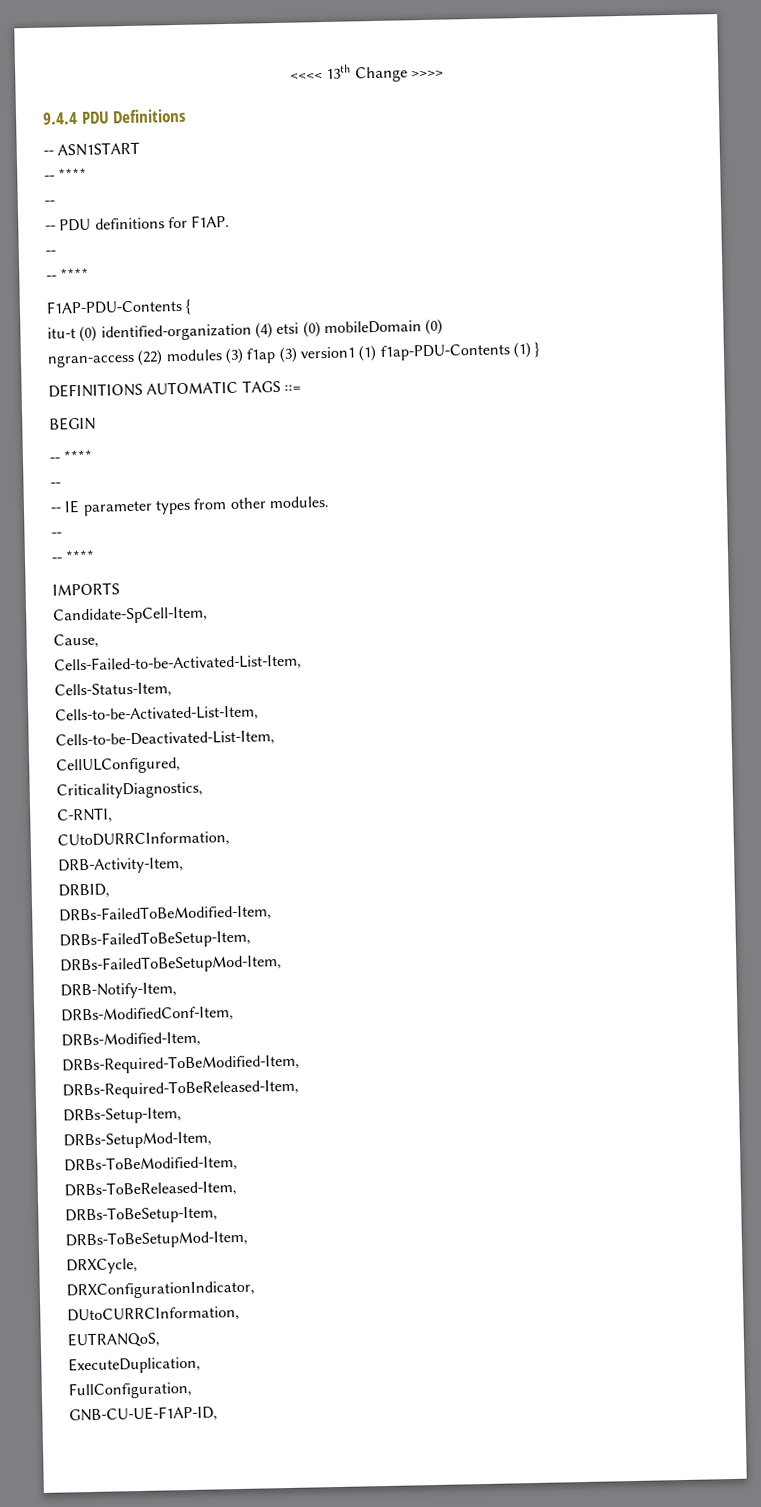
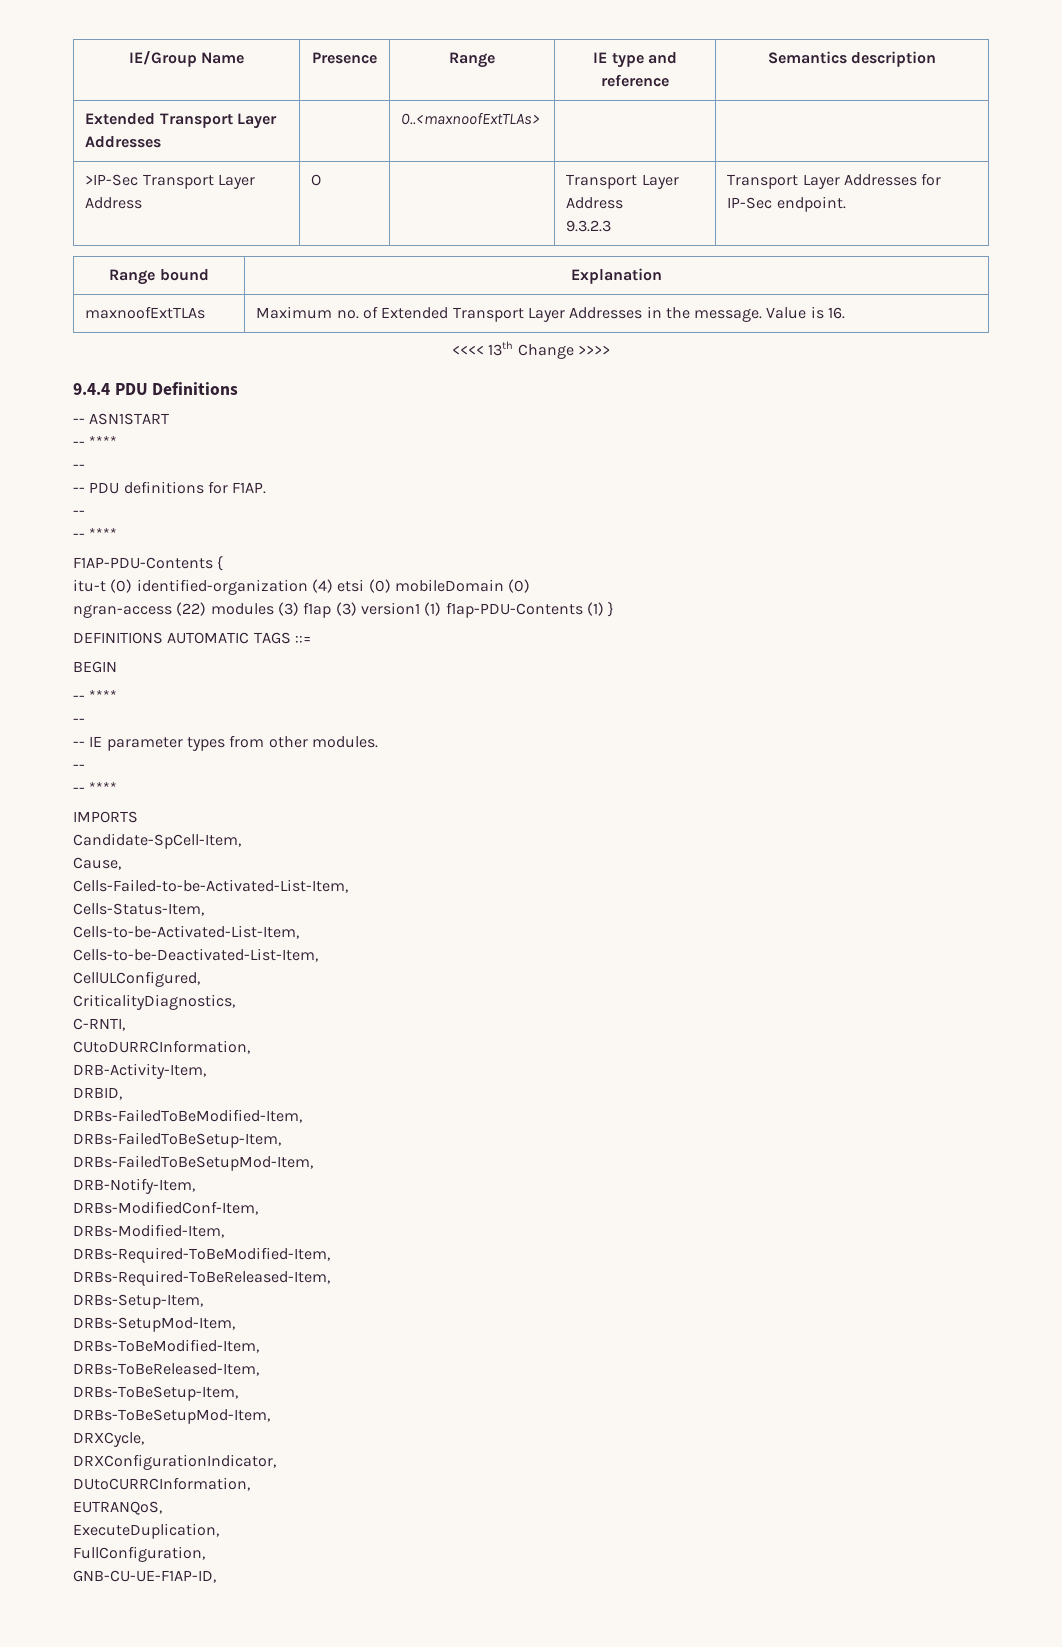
(290, 76) none -> [128,51,245,67] [312,52,377,64] [449,52,495,68] [593,52,677,68] [601,74,669,87] [767,51,937,67] [85,113,277,129] [85,136,162,148] [401,112,541,125] [85,174,255,189] [85,197,143,209] [311,174,322,186] [566,174,679,189] [566,197,624,209] [566,220,612,232] [727,173,942,189] [727,196,846,212] [109,269,209,285] [571,268,662,284] [85,306,206,319] [256,306,846,322] IE/Group Name | Presence | Range | IE type and reference | Semantics description // Extended Transport Layer Addresses | | 0..<maxnoofExtTLAs> | | // >IP-Sec Transport Layer Address | O | | Transport Layer Address // 9.3.2.3 | Transport Layer Addresses for IP-Sec endpoint. // Range bound | Explanation // maxnoofExtTLAs | Maximum no. of Extended Transport Layer Addresses in the message. Value is 16. //

